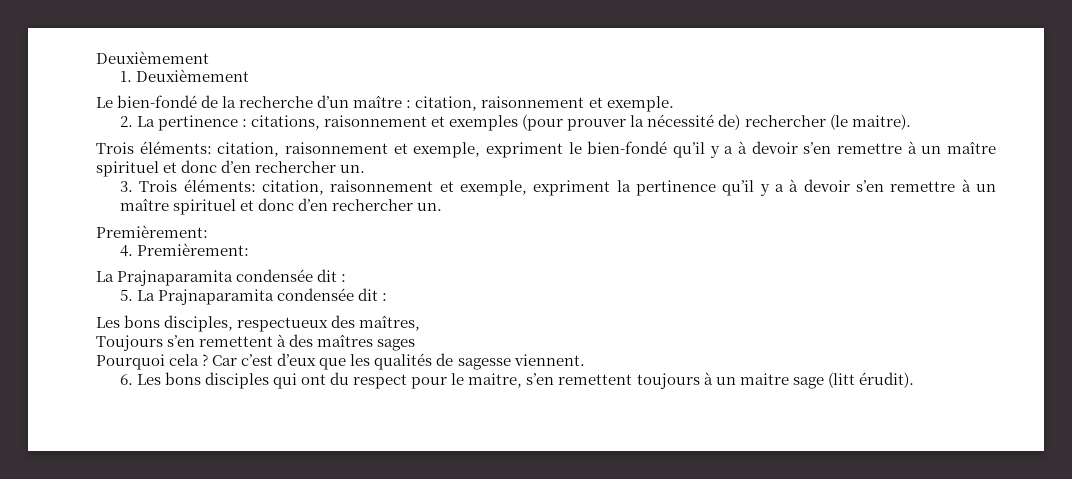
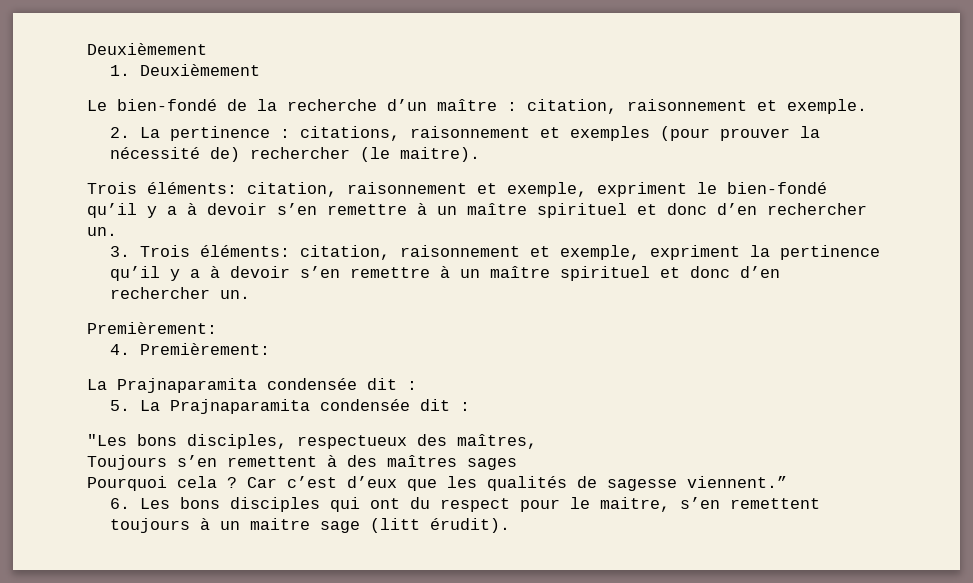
[96,317,120,328] Les -> [87,434,127,446] "Les
[513,354,585,366] viennent. -> [687,476,787,488] viennent.”

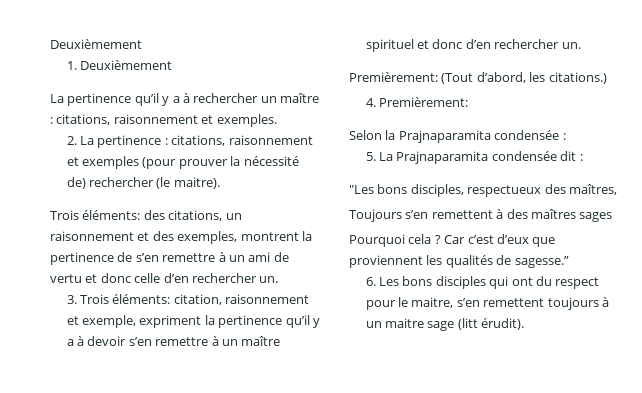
[87,99,427,111] Le bien-fondé de la recherche d’un -> [50,93,277,106] La pertinence qu’il y a à rechercher un
[527,99,867,114] citation, raisonnement et exemple. -> [56,114,277,127] citations, raisonnement et exemples.
[247,182,827,197] [87,203,707,218] citation, raisonnement et exemple, expriment le bien-fondé qu’il y a à devoir s’en remettre à un maître spirituel et donc -> [143,210,242,221] [50,231,312,244] [50,252,289,265] [50,273,161,283] des citations, un raisonnement et des exemples, montrent la pertinence de s’en remettre à un ami de vertu et donc celle
(217, 328) none -> [441,72,607,84] (Tout d’abord, les citations.)
[87,378,397,393] La Prajnaparamita condensée dit -> [349,130,560,143] Selon la Prajnaparamita condensée
(437, 485) none -> [349,255,423,268] proviennent
[607,476,787,491] sagesse viennent.” -> [514,256,569,268] sagesse.”

